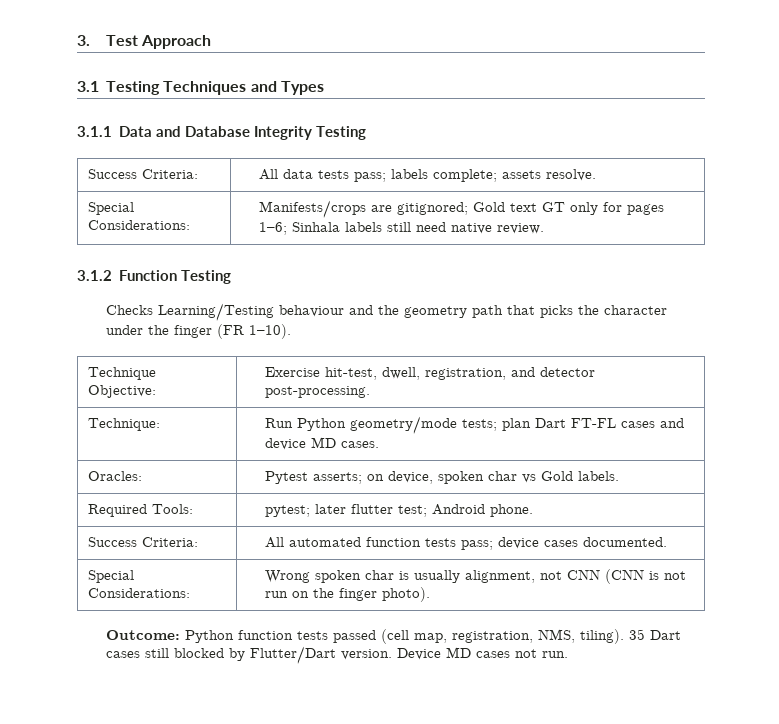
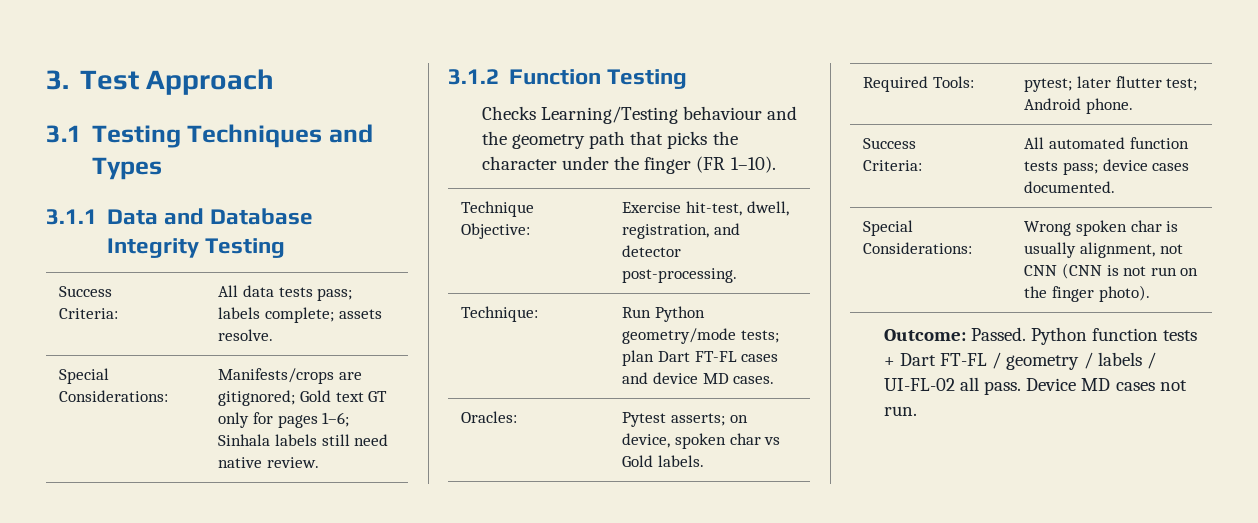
(180, 635) none -> [971,327,1027,341] Passed.
[332,629,681,644] [105,646,392,664] passed (cell map, registration, NMS, tiling). 35 Dart cases still blocked by Flutter/Dart version. -> [883,352,1156,370] [883,377,1022,395] + Dart FT-FL / geometry / labels / UI-FL-02 all pass.

